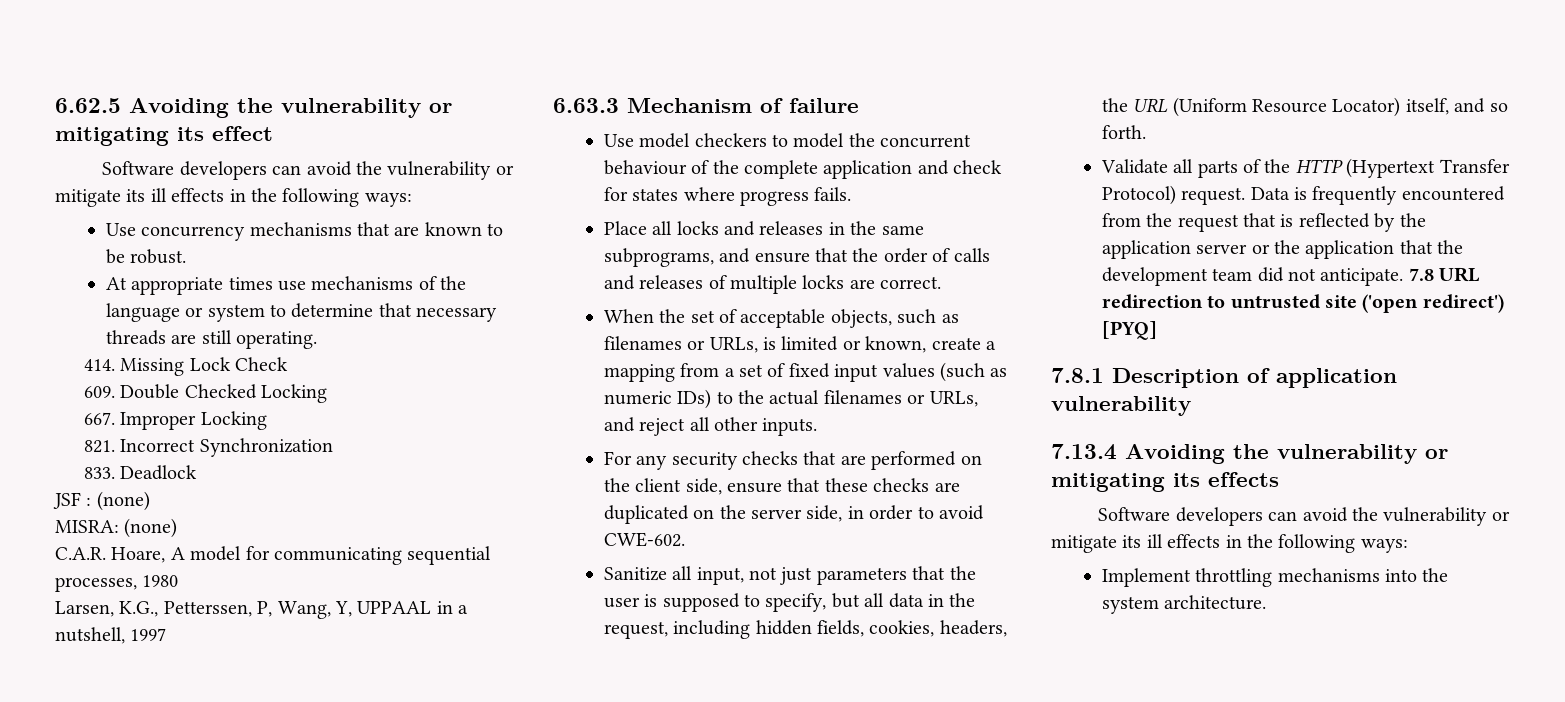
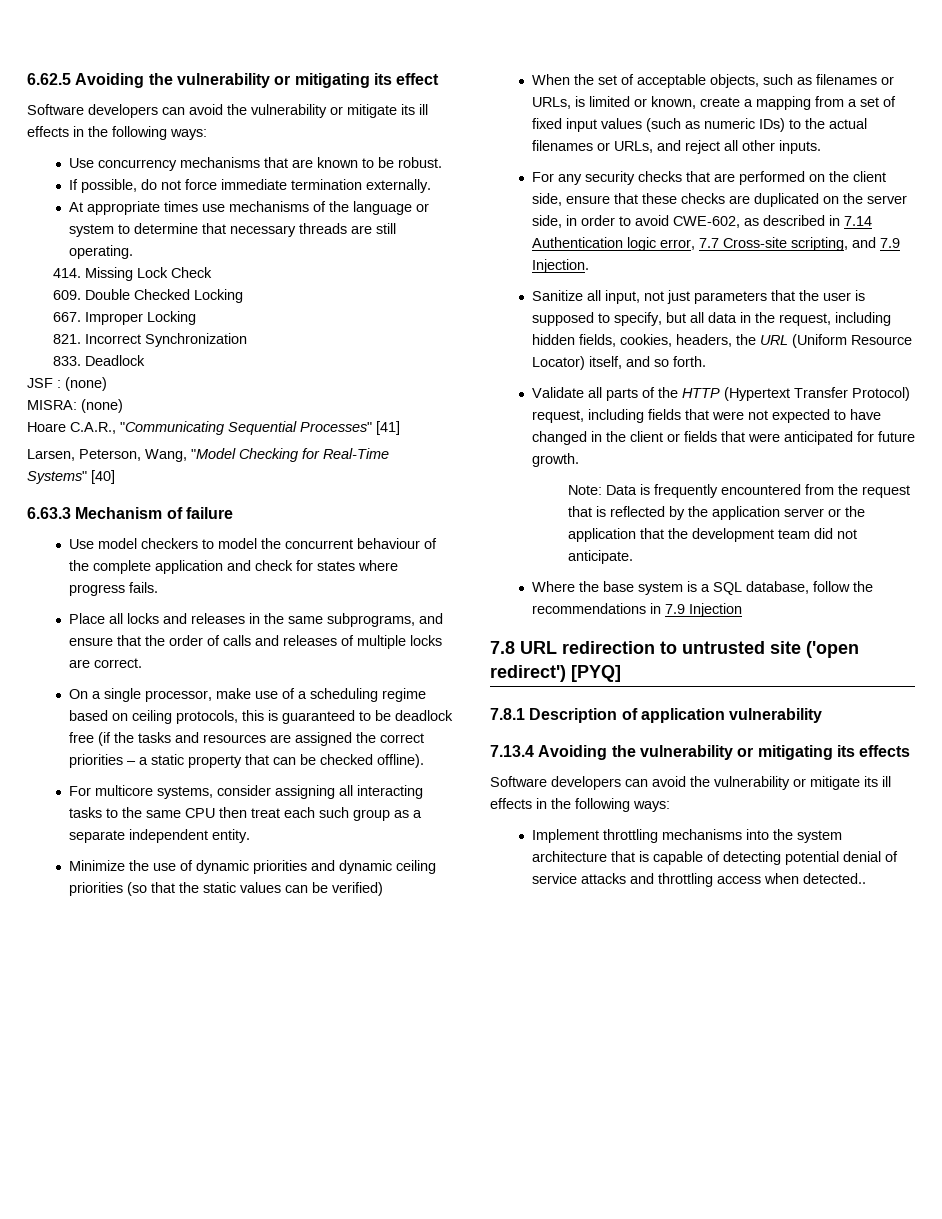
(187, 256) none -> [68,179,431,193] // If possible, do not force immediate termination externally.
[55,546,492,565] [55,575,179,592] [55,601,469,619] [55,627,167,644] C.A.R. Hoare, A model for communicating sequential processes, 1980 // Larsen, K.G., Petterssen, P, Wang, Y, UPPAAL in a nutshell, 1997 -> [27,421,400,435] [27,448,389,462] [27,470,115,484] Hoare C.A.R., "Communicating Sequential Processes" [41] // Larsen, Peterson, Wang, "Model Checking for Real-Time Systems" [40]
(942, 282) none -> [68,688,426,702] [68,710,453,724] [68,732,424,746] [68,754,424,768] [68,785,423,799] [68,807,422,821] [68,829,250,843] [68,860,436,874] [68,882,383,896] // On a single processor, make use of a scheduling regime based on ceiling protocols, this is guaranteed to be deadlock free (if the tasks and resources are assigned the correct priorities – a static property that can be checked offline). // For multicore systems, consider assigning all interacting tasks to the same CPU then treat each such group as a separate independent entity. // Minimize the use of dynamic priorities and dynamic ceiling priorities (so that the static values can be verified)
[603,532,685,547] CWE-602. -> [672,215,872,228] [531,237,900,251] [531,259,589,273] CWE-602, as described in 7.14 Authentication logic error, 7.7 Cross-site scripting, and 7.9 Injection.
[1181,187,1246,205] request. -> [531,409,881,423] [531,431,915,445] [531,453,579,467] [567,485,602,495] request, including fields that were not expected to have changed in the client or fields that were anticipated for future growth. // Note:
(1404, 277) none -> [531,581,873,595] [531,603,742,617] // Where the base system is a SQL database, follow the recommendations in 7.9 Injection //
[1164,595,1267,610] architecture. -> [531,851,898,865] [531,873,866,887] architecture that is capable of detecting potential denial of service attacks and throttling access when detected..

